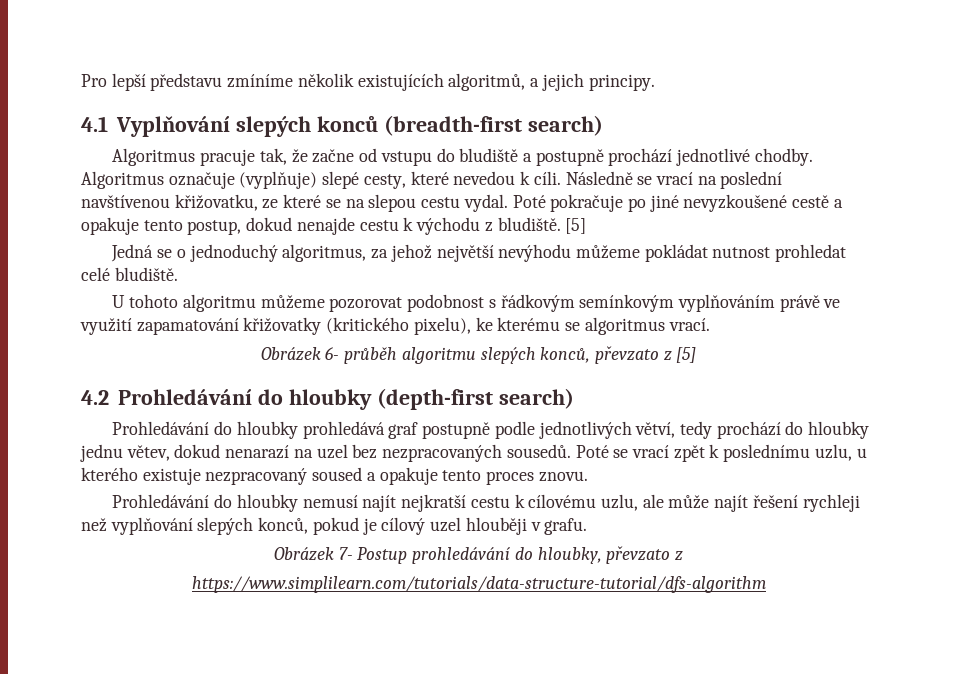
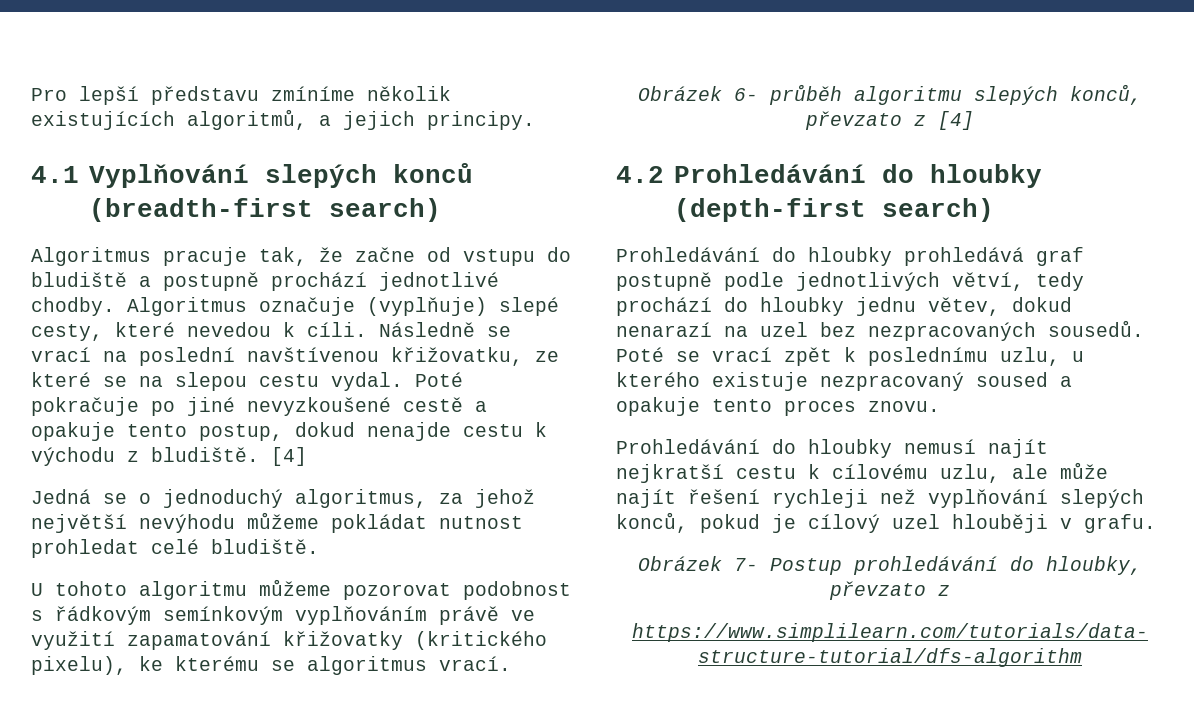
[565,218,587,234] [5] -> [271,447,307,466] [4]
[676,347,697,363] [5] -> [937,111,974,130] [4]

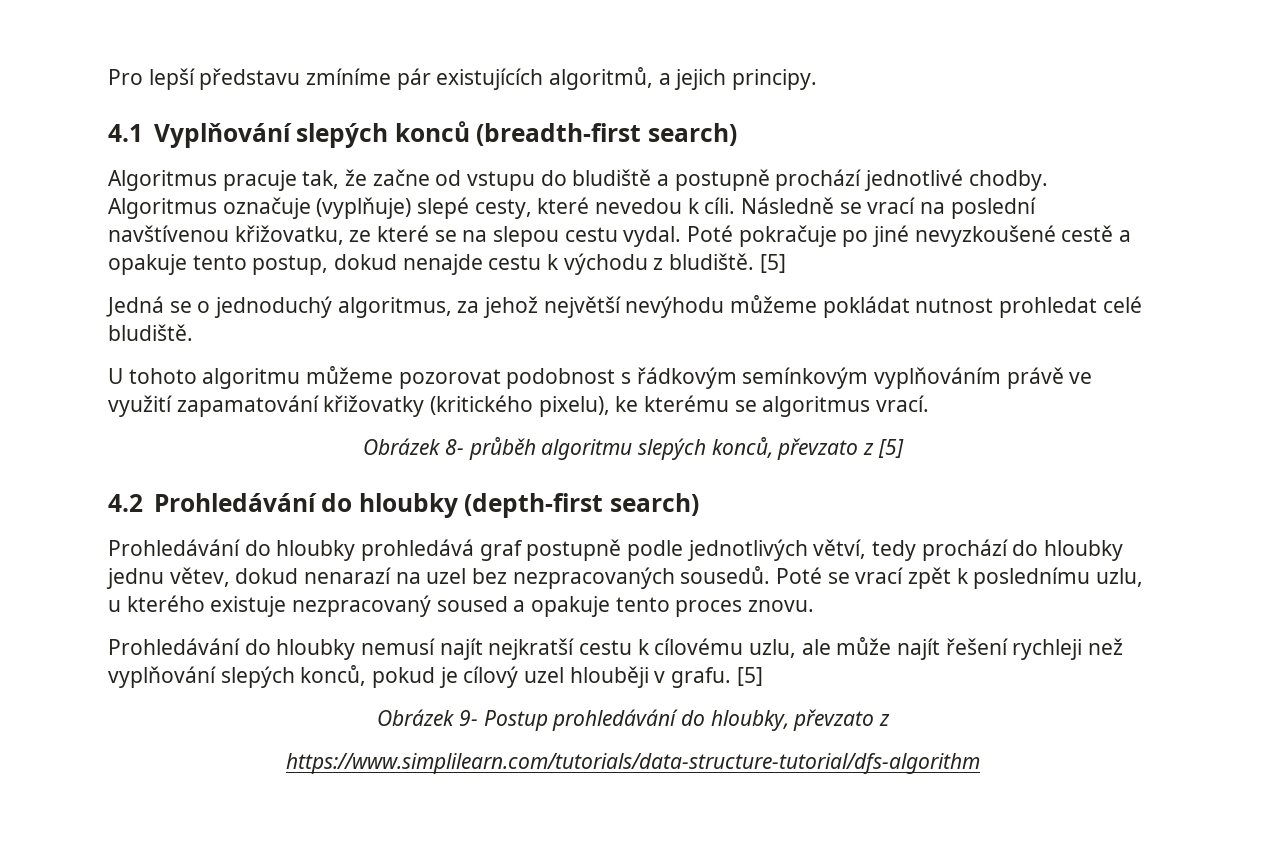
[367,86,451,101] několik -> [396,68,431,90] pár
[271,447,307,466] [4] -> [759,254,786,273] [5]
[733,88,758,101] 6- -> [444,439,464,455] 8-
[937,111,974,130] [4] -> [877,439,904,458] [5]
[637,556,758,571] // Obrázek 7- -> [736,667,763,686] [377,709,478,726] [5] // Obrázek 9-

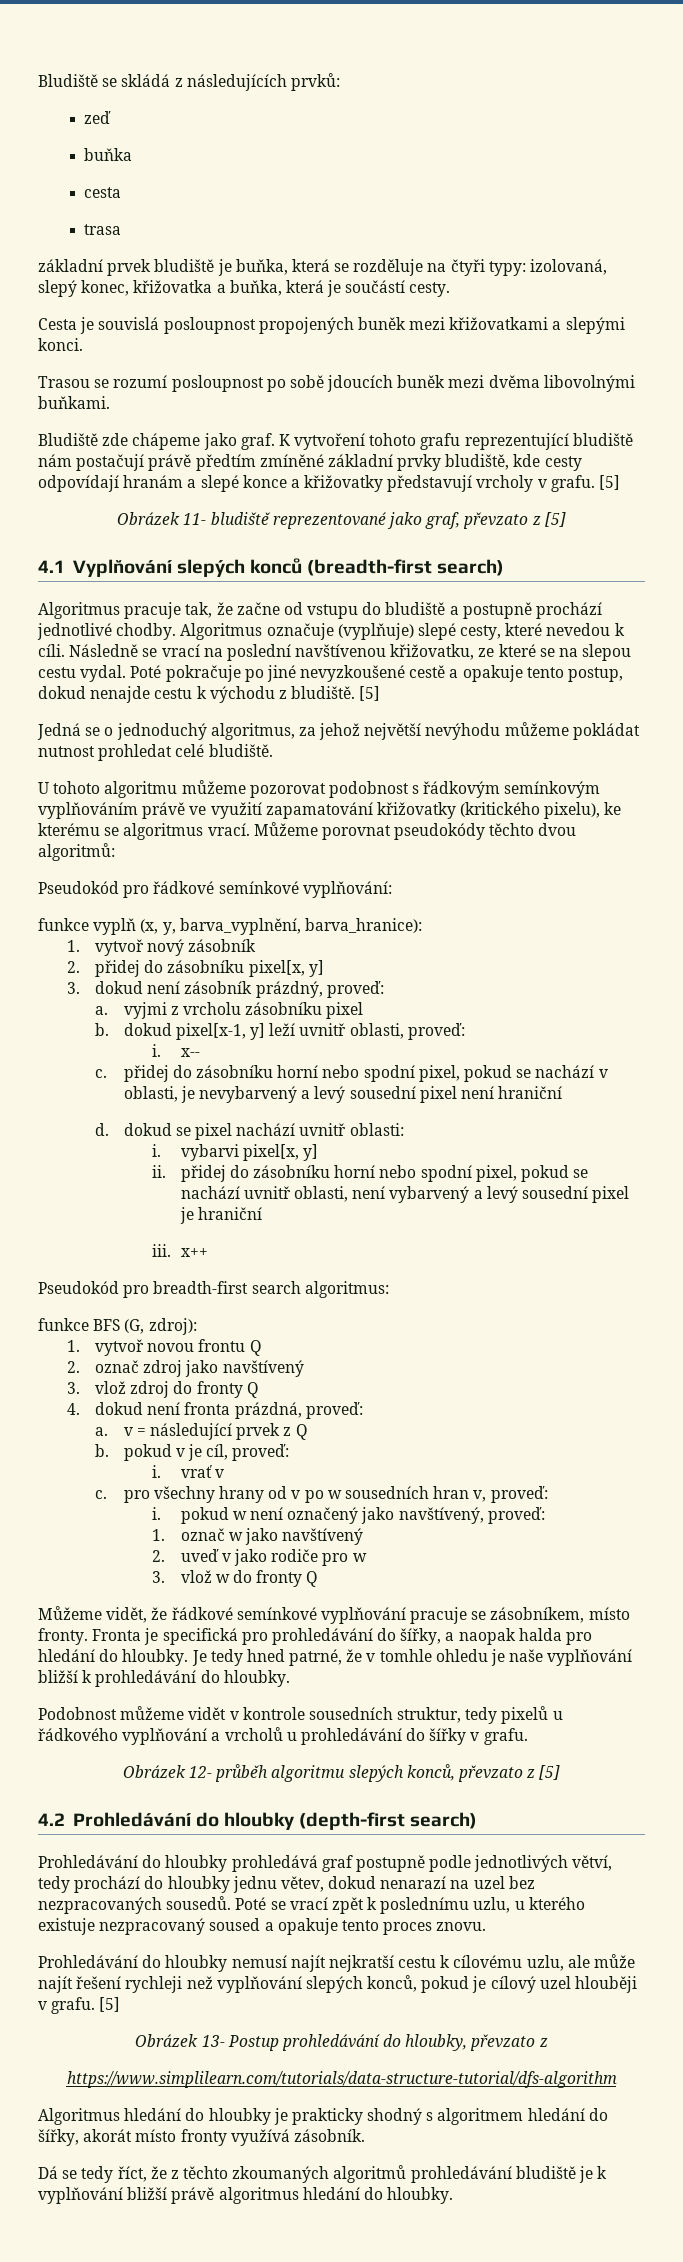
[108,67,818,90] Pro lepší představu zmíníme pár existujících algoritmů, a jejich principy. -> [38,73,340,91] [83,111,111,124] [83,148,132,161] [83,187,121,198] [83,224,121,235] [38,259,608,276] [38,280,451,297] [38,317,625,334] [38,338,83,351] [38,375,635,392] [38,396,110,409] [38,433,633,450] [38,454,582,471] [38,475,621,492] [117,512,566,529] Bludiště se skládá z následujících prvků: // zeď // buňka // cesta // trasa // základní prvek bludiště je buňka, která se rozděluje na čtyři typy: izolovaná, slepý konec, křižovatka a buňka, která je součástí cesty. // Cesta je souvislá posloupnost propojených buněk mezi křižovatkami a slepými konci. // Trasou se rozumí posloupnost po sobě jdoucích buněk mezi dvěma libovolnými buňkami. // Bludiště zde chápeme jako graf. K vytvoření tohoto grafu reprezentující bludiště nám postačují právě předtím zmíněné základní prvky bludiště, kde cesty odpovídají hranám a slepé konce a křižovatky představují vrcholy v grafu. [5] // Obrázek 11- bludiště reprezentované jako graf, převzato z [5]
[363,438,464,455] // Obrázek 8- -> [253,822,577,840] [38,843,115,861] [38,881,392,898] [38,918,422,935] [66,939,257,956] [66,960,324,977] [66,981,384,998] [95,1002,364,1019] [95,1023,465,1040] [152,1044,200,1057] [95,1065,608,1082] [123,1086,563,1103] [95,1123,404,1140] [152,1144,319,1161] [152,1165,589,1182] [180,1186,630,1203] [179,1207,262,1224] [152,1244,208,1257] [38,1281,389,1298] [38,1318,197,1335] [66,1339,262,1356] [66,1360,304,1377] [66,1381,259,1398] [66,1402,363,1419] [95,1423,308,1440] [95,1444,290,1461] [152,1465,224,1478] [95,1486,548,1503] [152,1507,545,1524] [152,1528,364,1545] [152,1549,367,1566] [152,1570,319,1587] [38,1606,630,1624] [38,1628,593,1645] [38,1649,633,1666] [38,1670,290,1687] [38,1706,563,1724] [38,1727,528,1745] [122,1765,212,1778] Můžeme porovnat pseudokódy těchto dvou algoritmů: // Pseudokód pro řádkové semínkové vyplňování: // funkce vyplň (x, y, barva_vyplnění, barva_hranice): // 1. vytvoř nový zásobník // 2. přidej do zásobníku pixel[x, y] // 3. dokud není zásobník prázdný, proveď: // a. vyjmi z vrcholu zásobníku pixel // b. dokud pixel[x-1, y] leží uvnitř oblasti, proveď: // i. x-- // c. přidej do zásobníku horní nebo spodní pixel, pokud se nachází v oblasti, je nevybarvený a levý sousední pixel není hraniční // d. dokud se pixel nachází uvnitř oblasti: // i. vybarvi pixel[x, y] // ii. přidej do zásobníku horní nebo spodní pixel, pokud se nachází uvnitř oblasti, není vybarvený a levý sousední pixel je hraniční // iii. x++ // Pseudokód pro breadth-first search algoritmus: // funkce BFS (G, zdroj): // 1. vytvoř novou frontu Q // 2. označ zdroj jako navštívený // 3. vlož zdroj do fronty Q // 4. dokud není fronta prázdná, proveď: // a. v = následující prvek z Q // b. pokud v je cíl, proveď: // i. vrať v // c. pro všechny hrany od v po w sousedních hran v, proveď: // i. pokud w není označený jako navštívený, proveď: // 1. označ w jako navštívený // 2. uveď v jako rodiče pro w // 3. vlož w do fronty Q // Můžeme vidět, že řádkové semínkové vyplňování pracuje se zásobníkem, místo fronty. Fronta je specifická pro prohledávání do šířky, a naopak halda pro hledání do hloubky. Je tedy hned patrné, že v tomhle ohledu je naše vyplňování bližší k prohledávání do hloubky. // Podobnost můžeme vidět v kontrole sousedních struktur, tedy pixelů u řádkového vyplňování a vrcholů u prohledávání do šířky v grafu. // Obrázek 12-
[458,710,478,726] 9- -> [201,2035,225,2047] 13-
(980, 763) none -> [38,2108,608,2125] [38,2129,365,2146] [38,2165,608,2183] [38,2187,454,2204] // Algoritmus hledání do hloubky je prakticky shodný s algoritmem hledání do šířky, akorát místo fronty využívá zásobník. // Dá se tedy říct, že z těchto zkoumaných algoritmů prohledávání bludiště je k vyplňování bližší právě algoritmus hledání do hloubky.

